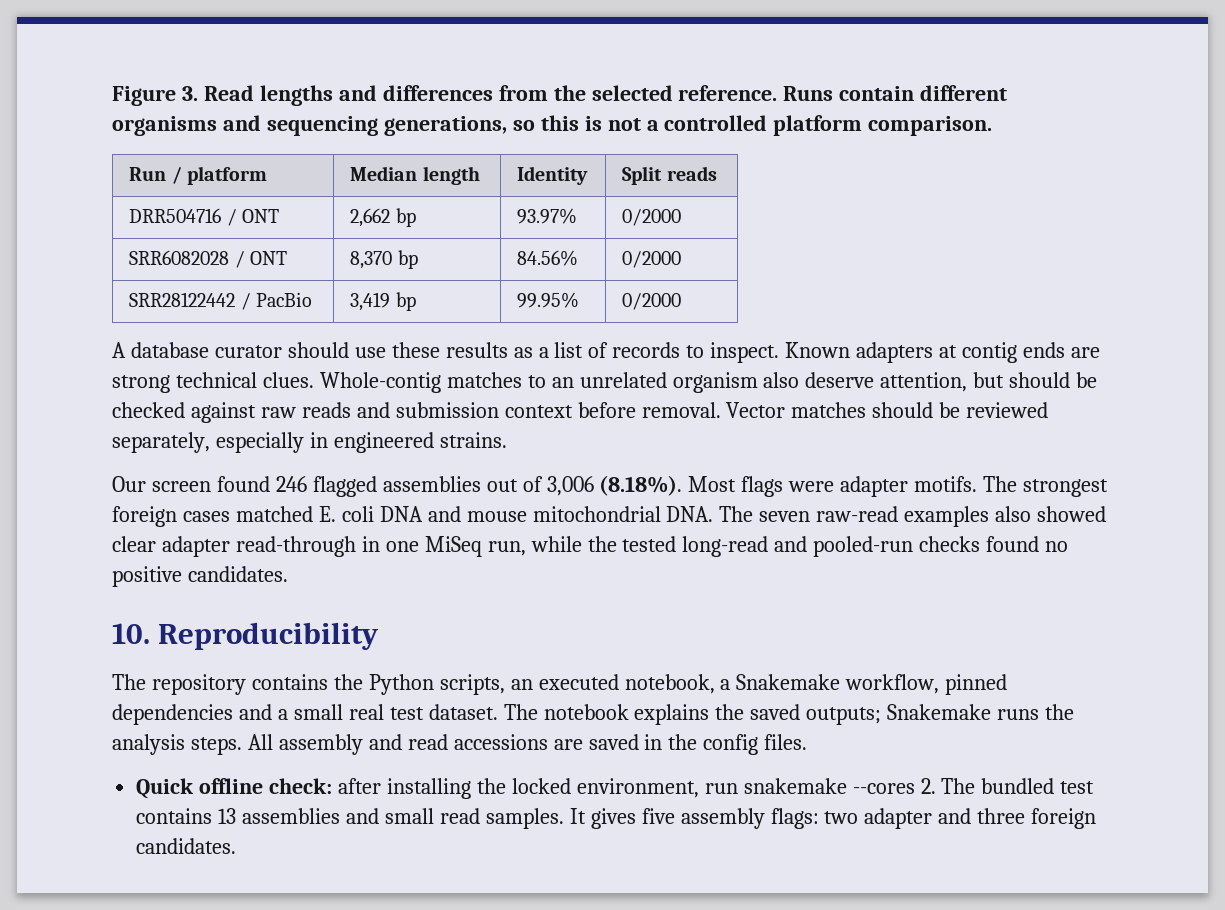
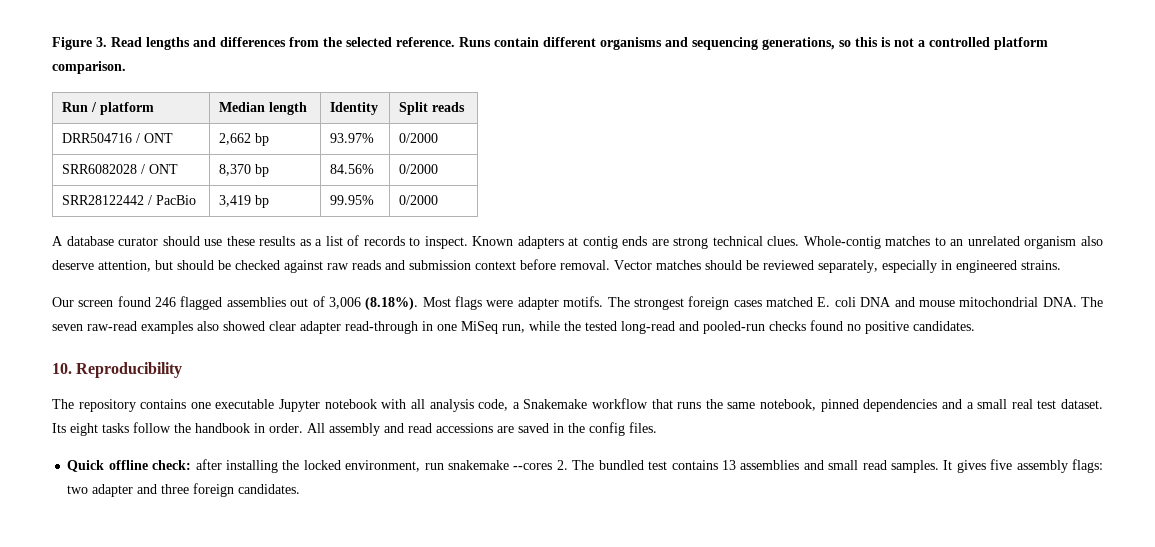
[333,674,940,695] the Python scripts, an executed notebook, a Snakemake workflow, -> [190,398,817,412] one executable Jupyter notebook with all analysis code, a Snakemake workflow that runs the same notebook,
[503,704,1075,725] [112,734,242,755] The notebook explains the saved outputs; Snakemake runs the analysis steps. -> [52,422,303,436] Its eight tasks follow the handbook in order.

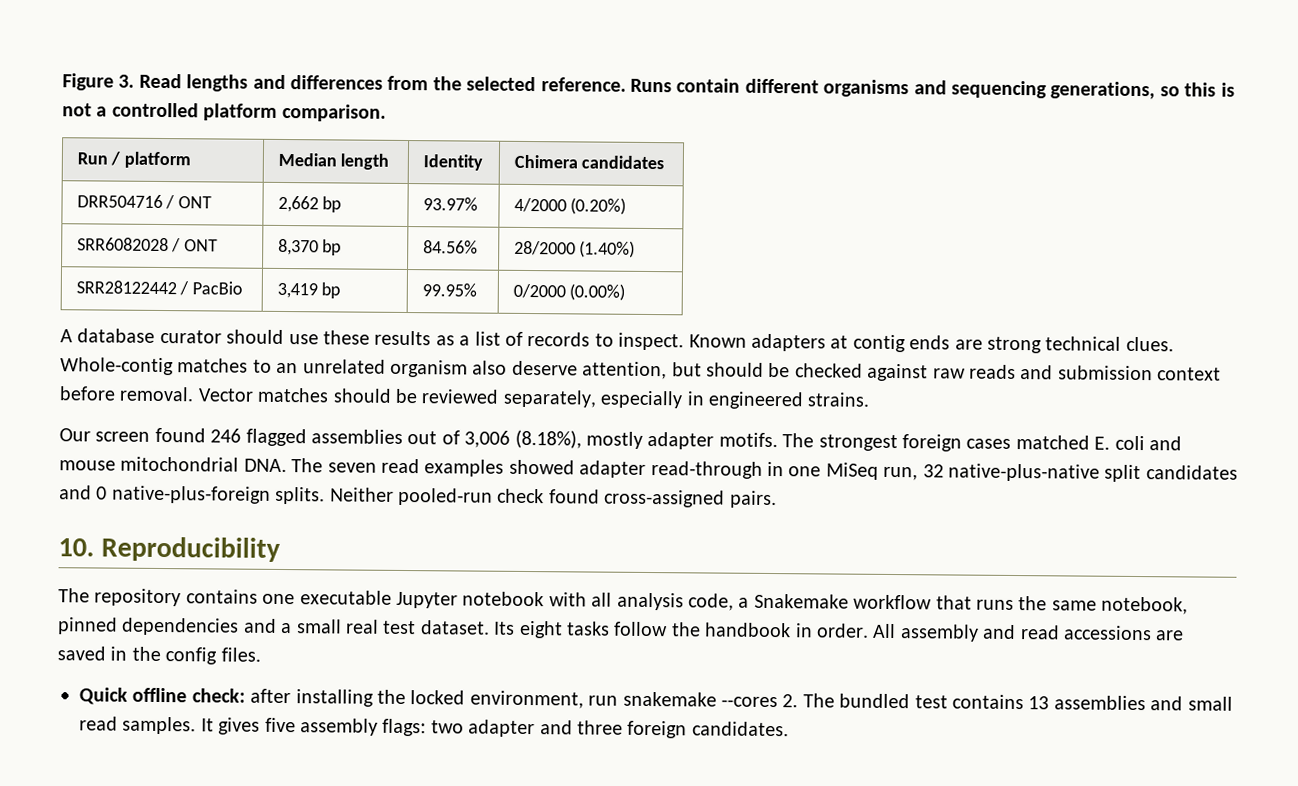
[399,102,466,115] Split reads -> [513,154,665,170] Chimera candidates
[399,133,439,143] 0/2000 -> [513,197,627,215] 4/2000 (0.20%)
[399,164,439,174] 0/2000 -> [513,240,636,258] 28/2000 (1.40%)
(439, 200) none -> [569,283,626,301] (0.00%)
[365,296,514,310] (8.18%). Most flags were -> [514,429,643,449] (8.18%), mostly
[860,297,892,307] DNA -> (1145, 443) none
[87,321,296,334] raw-read examples also showed clear -> [381,458,575,477] read examples showed
[529,320,975,334] while the tested long-read and pooled-run checks found no positive candidates. -> [922,463,1238,483] [59,485,777,509] 32 native-plus-native split candidates and 0 native-plus-foreign splits. Neither pooled-run check found cross-assigned pairs.

